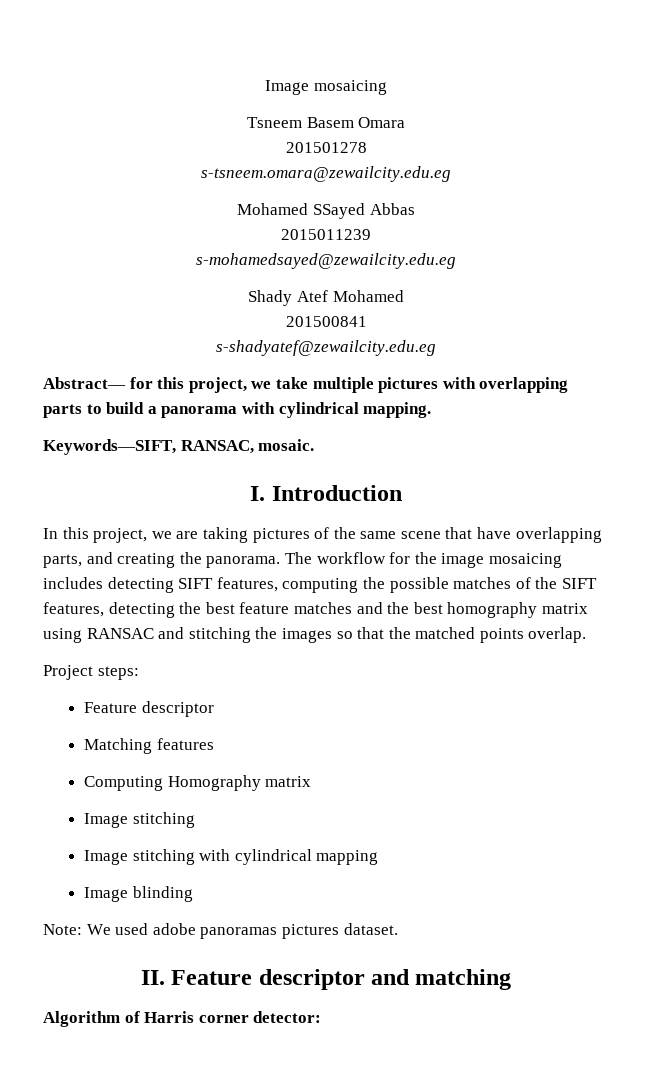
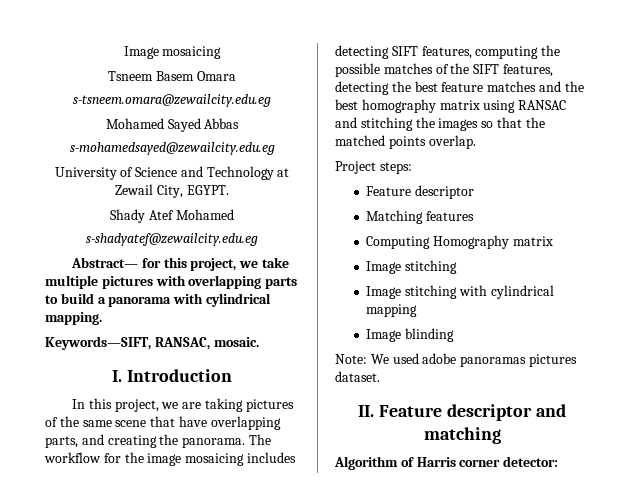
[285,142,367,153] // 201501278 -> (236, 76) none
[312,203,365,219] SSayed -> [167,118,201,132] Sayed
[281,229,371,240] [196,253,456,269] 2015011239 // s-mohamedsayed@zewailcity.edu.eg -> [69,142,275,155] [54,166,290,180] [115,184,229,198] s-mohamedsayed@zewailcity.edu.eg // University of Science and Technology at Zewail City, EGYPT.
[285,316,367,327] // 201500841 -> (234, 214) none

